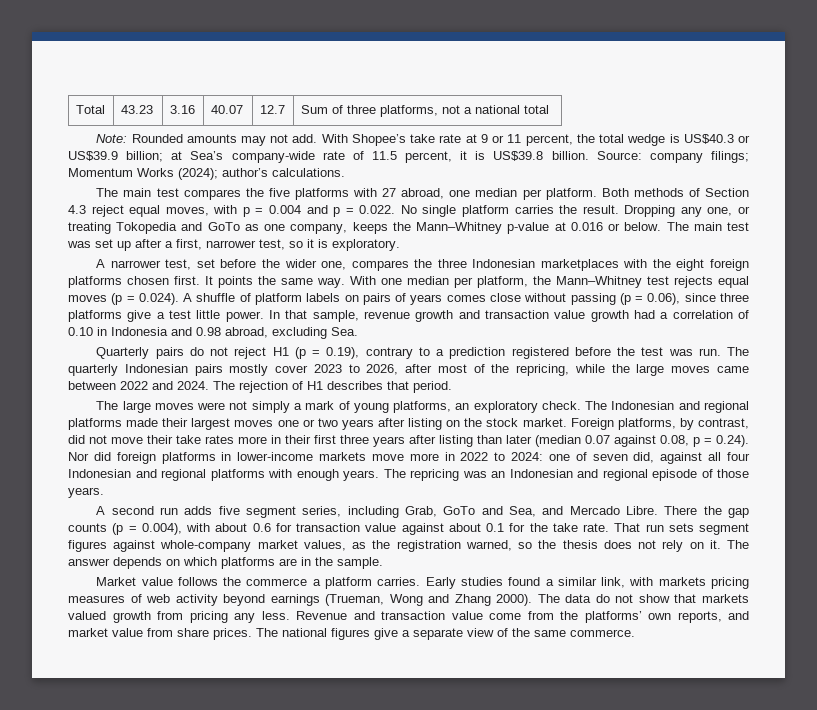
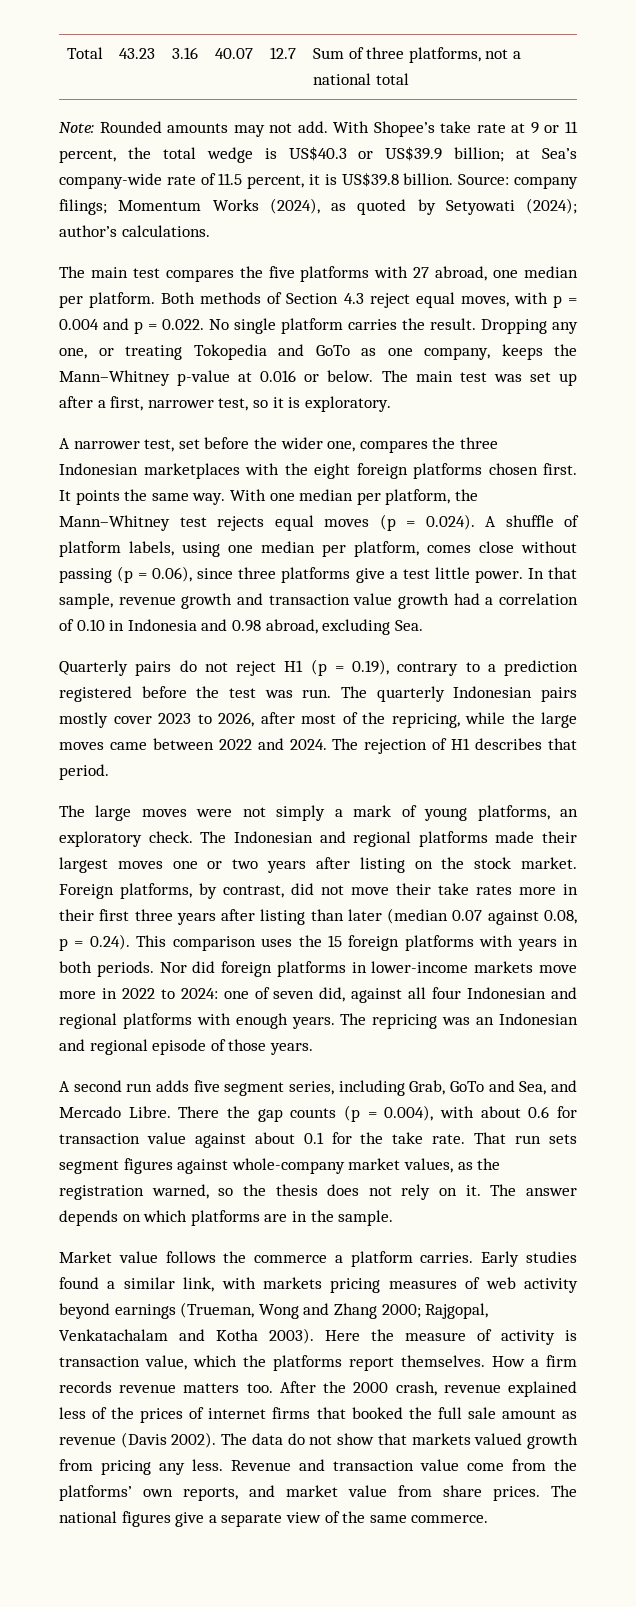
(174, 172) none -> [269,198,515,215] (2024), as quoted by Setyowati
[306,293,443,305] labels on pairs of years -> [129,541,419,557] labels, using one median per platform,
(749, 441) none -> [136,935,578,951] [59,961,154,977] This comparison uses the 15 foreign platforms with years in both periods.
[496,594,533,606] 2000). -> [381,1303,489,1319] [59,1328,577,1345] [59,1355,577,1371] [59,1381,577,1397] [59,1407,577,1423] [59,1432,217,1448] 2000; Rajgopal, Venkatachalam and Kotha 2003). Here the measure of activity is transaction value, which the platforms report themselves. How a firm records revenue matters too. After the 2000 crash, revenue explained less of the prices of internet firms that booked the full sale amount as revenue (Davis 2002).

